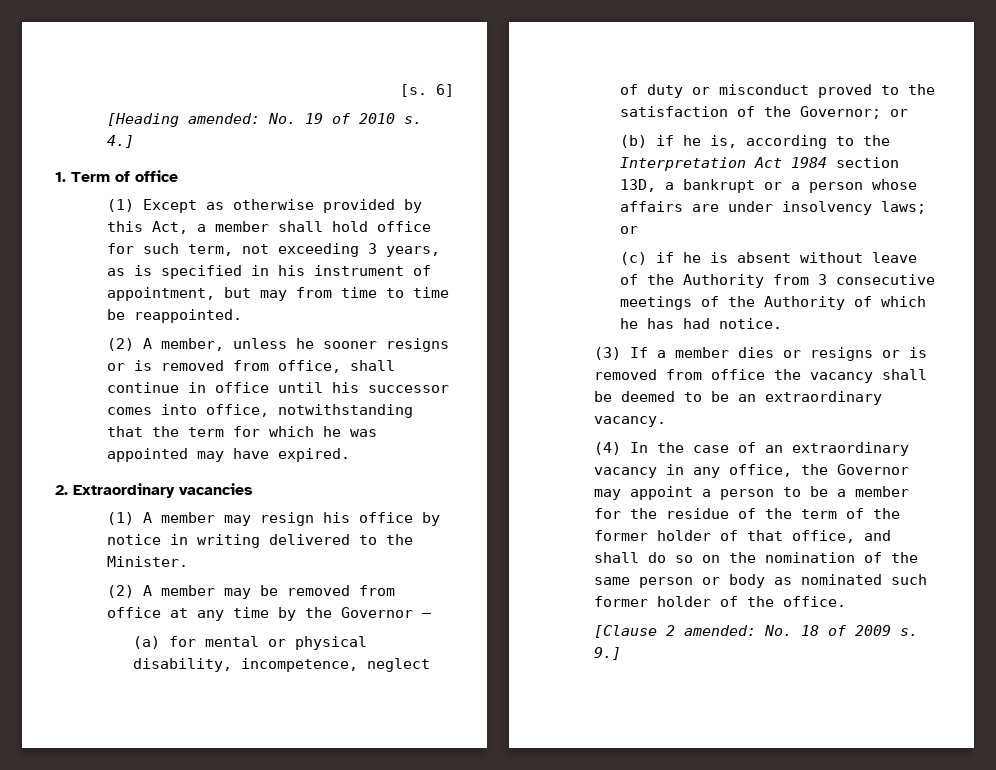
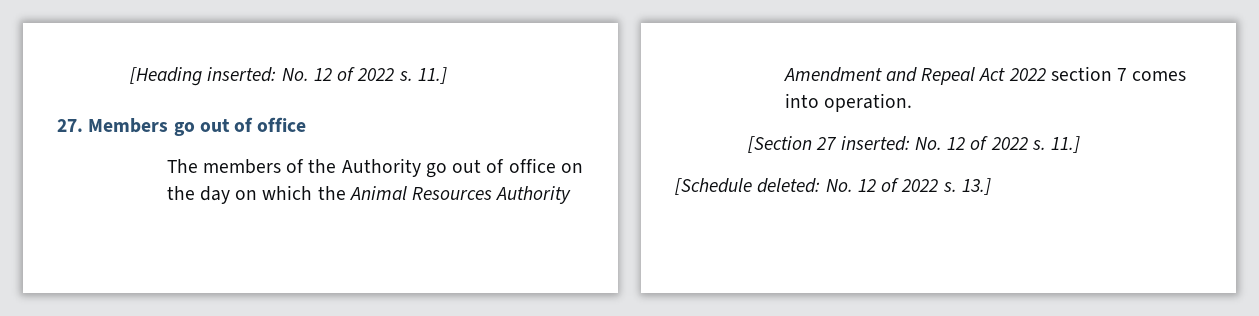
[400,84,454,97] [107,113,423,127] [107,135,135,148] [55,170,178,182] [107,199,423,213] [107,221,432,234] [107,243,441,257] [107,265,432,279] [107,287,450,301] [107,309,243,323] [107,338,450,352] [107,360,396,373] [107,382,450,393] [107,404,414,418] [107,426,378,437] [107,448,351,462] [55,483,253,498] [107,512,441,526] [107,534,414,548] [107,556,189,567] [107,585,396,599] [107,607,433,621] [133,636,368,650] [133,658,431,672] [620,84,936,98] [620,106,909,119] [620,135,891,149] [620,157,900,171] [620,179,918,193] [620,201,927,215] [620,226,639,234] [620,252,918,265] [620,274,936,288] [620,296,927,310] [620,318,783,329] [594,347,928,361] [594,369,928,383] [594,391,883,405] [594,416,667,427] [594,442,910,456] [594,464,910,478] [594,486,910,500] [594,508,901,519] [594,530,892,543] [594,552,919,563] [594,574,928,588] [594,596,847,607] [594,625,919,638] [594,647,622,660] [s. 6] // [Heading amended: No. 19 of 2010 s. 4.] // 1. Term of office // (1) Except as otherwise provided by this Act, a member shall hold office for such term, not exceeding 3 years, as is specified in his instrument of appointment, but may from time to time be reappointed. // (2) A member, unless he sooner resigns or is removed from office, shall continue in office until his successor comes into office, notwithstanding that the term for which he was appointed may have expired. // 2. Extraordinary vacancies // (1) A member may resign his office by notice in writing delivered to the Minister. // (2) A member may be removed from office at any time by the Governor — // (a) for mental or physical disability, incompetence, neglect of duty or misconduct proved to the satisfaction of the Governor; or // (b) if he is, according to the Interpretation Act 1984 section 13D, a bankrupt or a person whose affairs are under insolvency laws; or // (c) if he is absent without leave of the Authority from 3 consecutive meetings of the Authority of which he has had notice. // (3) If a member dies or resigns or is removed from office the vacancy shall be deemed to be an extraordinary vacancy. // (4) In the case of an extraordinary vacancy in any office, the Governor may appoint a person to be a member for the residue of the term of the former holder of that office, and shall do so on the nomination of the same person or body as nominated such former holder of the office. // [Clause 2 amended: No. 18 of 2009 s. 9.] -> [130,67,447,86] [57,117,307,136] [166,158,583,178] [166,185,572,204] [783,66,1187,85] [784,93,912,112] [748,136,1081,153] [675,178,991,195] [Heading inserted: No. 12 of 2022 s. 11.] // 27. Members go out of office // The members of the Authority go out of office on the day on which the Animal Resources Authority Amendment and Repeal Act 2022 section 7 comes into operation. // [Section 27 inserted: No. 12 of 2022 s. 11.] // [Schedule deleted: No. 12 of 2022 s. 13.]

